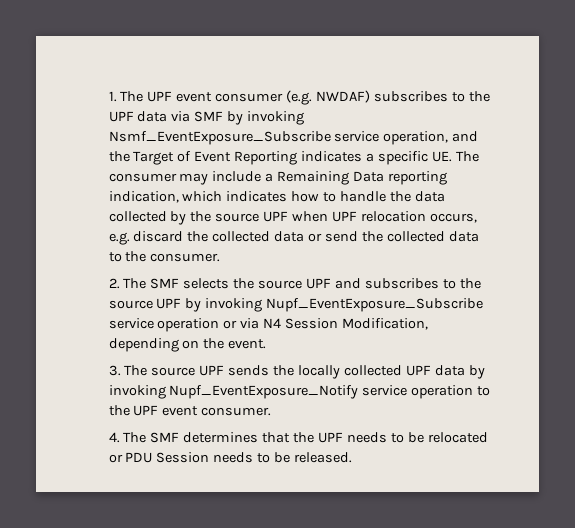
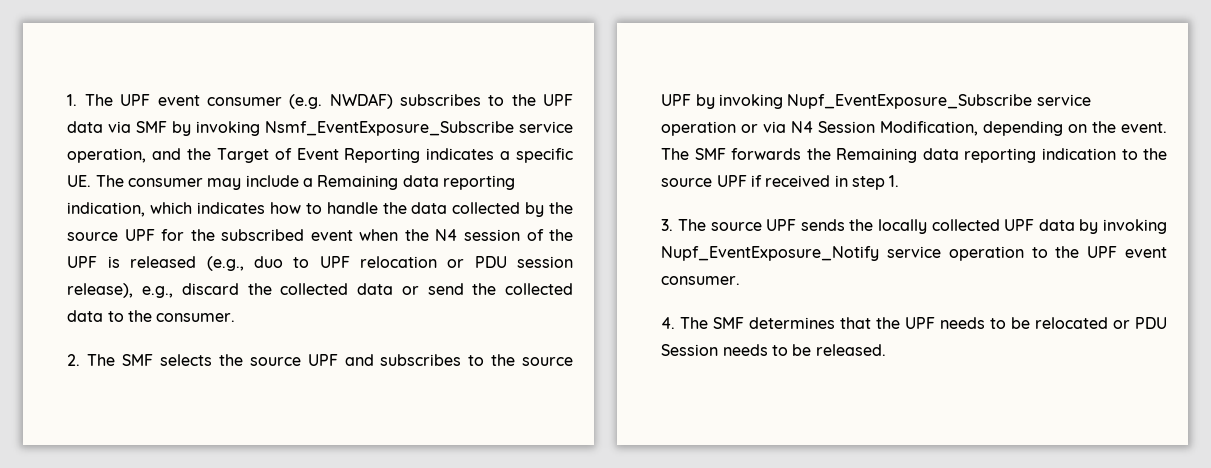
[353,171,385,182] Data -> [402,175,439,187] data
[292,211,477,223] [108,232,130,245] when UPF relocation occurs, e.g. -> [161,229,574,241] [67,256,573,271] [67,283,174,298] for the subscribed event when the N4 session of the UPF is released (e.g., duo to UPF relocation or PDU session release), e.g.,
(267, 344) none -> [661,148,1167,163] [661,175,900,190] The SMF forwards the Remaining data reporting indication to the source UPF if received in step 1.

